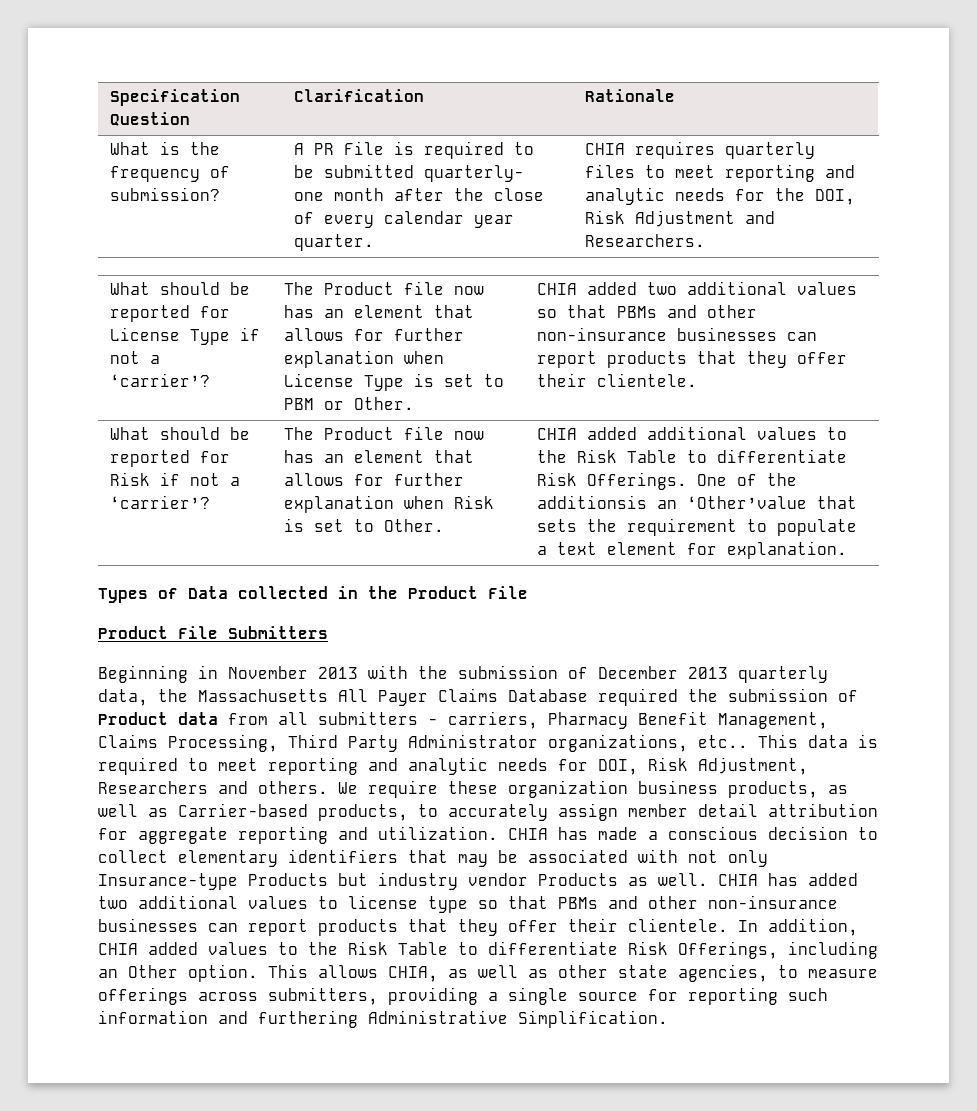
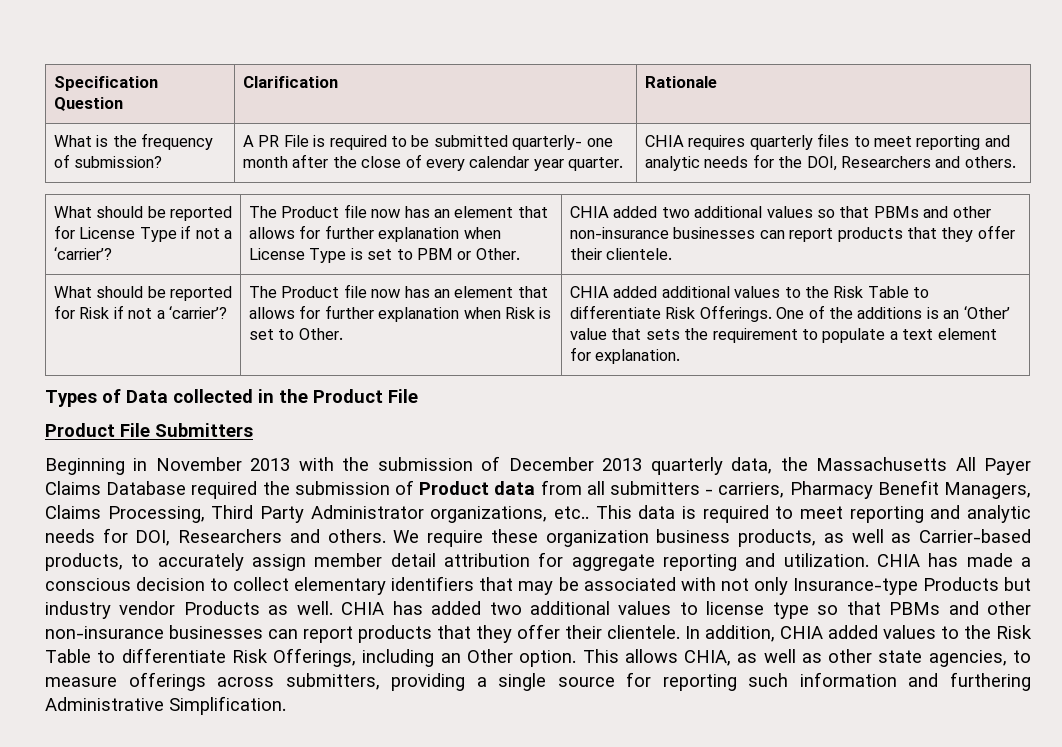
[585,210,776,227] [585,234,706,247] Risk Adjustment and Researchers. -> [840,156,1016,168] Researchers and others.
[537,495,808,509] additionsis an ‘Other’value -> [857,306,1010,319] [569,328,607,340] additions is an ‘Other’ value
[718,712,828,729] Management, -> [944,482,1032,499] Managers,
[648,757,808,775] Risk Adjustment, -> (171, 538) none

